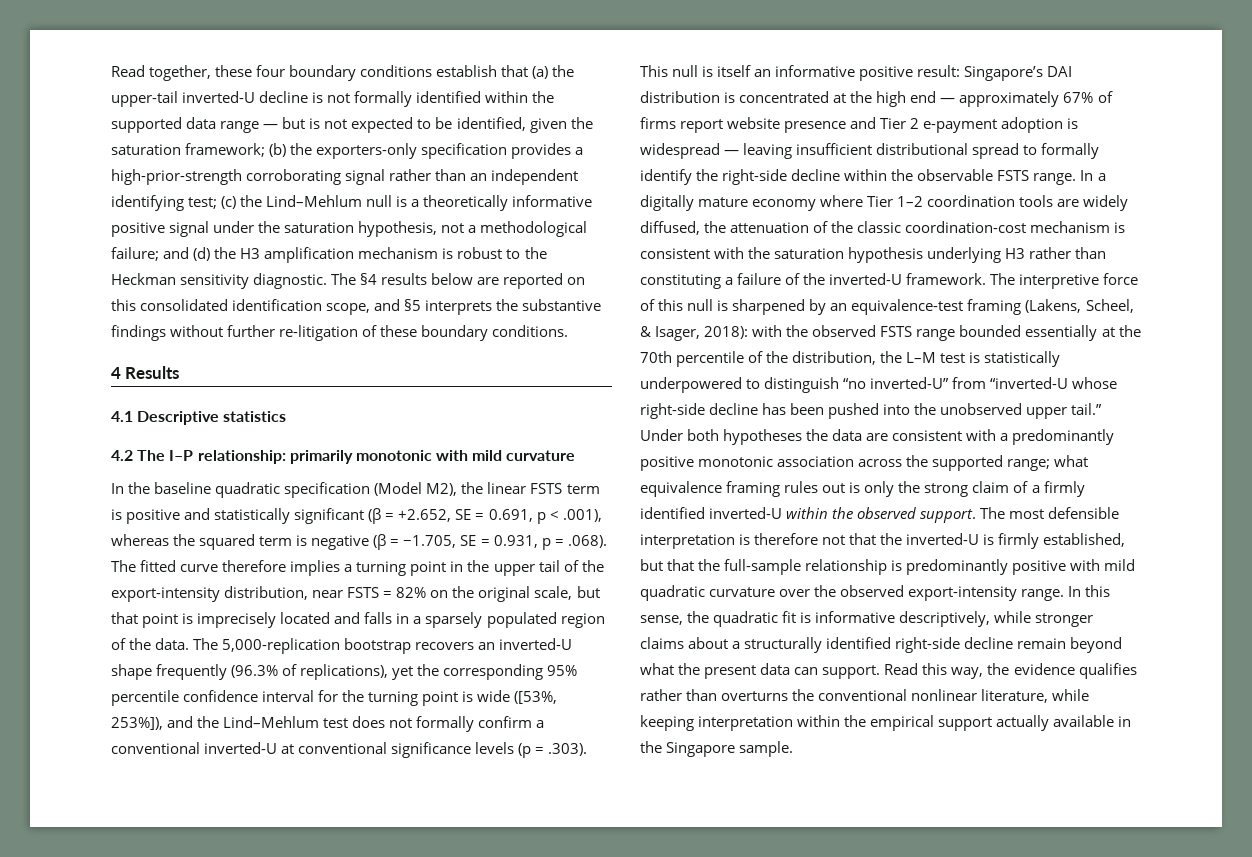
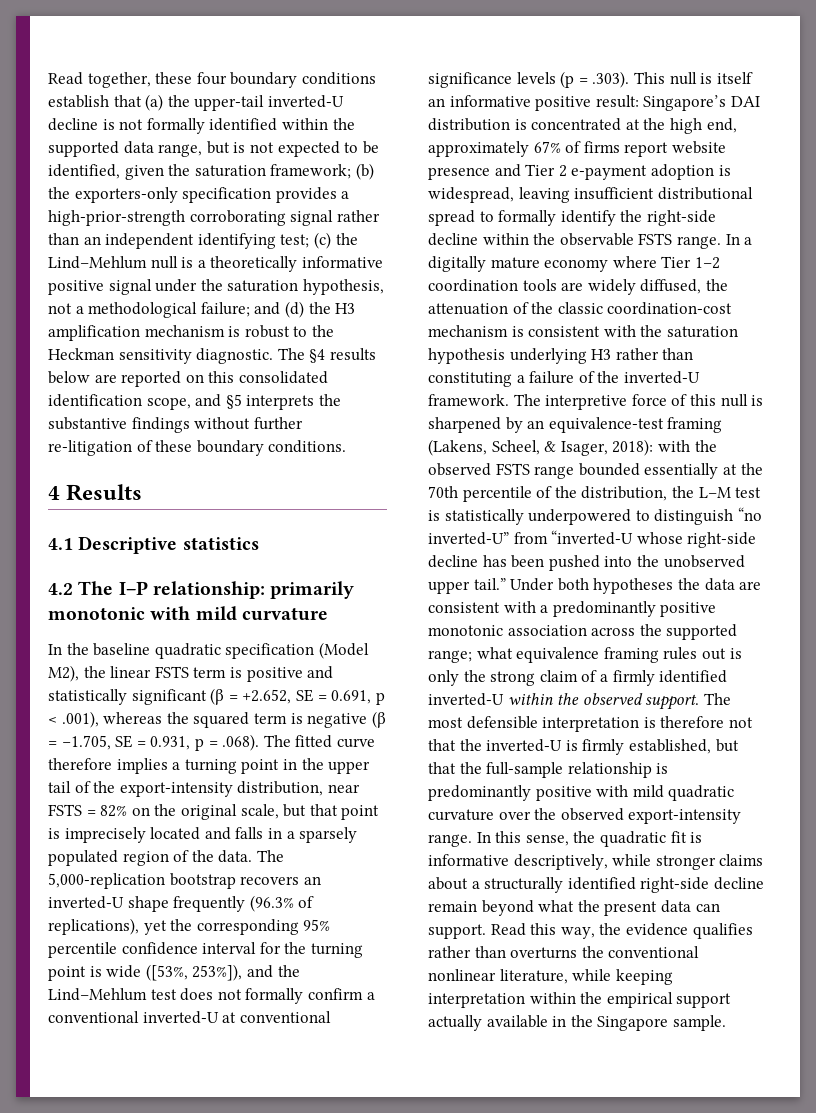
[220,121,279,133] range — -> [158,144,203,157] range,
[910,91,956,103] end — -> [706,118,737,133] end,
[640,143,740,159] widespread — -> [428,187,514,203] widespread,

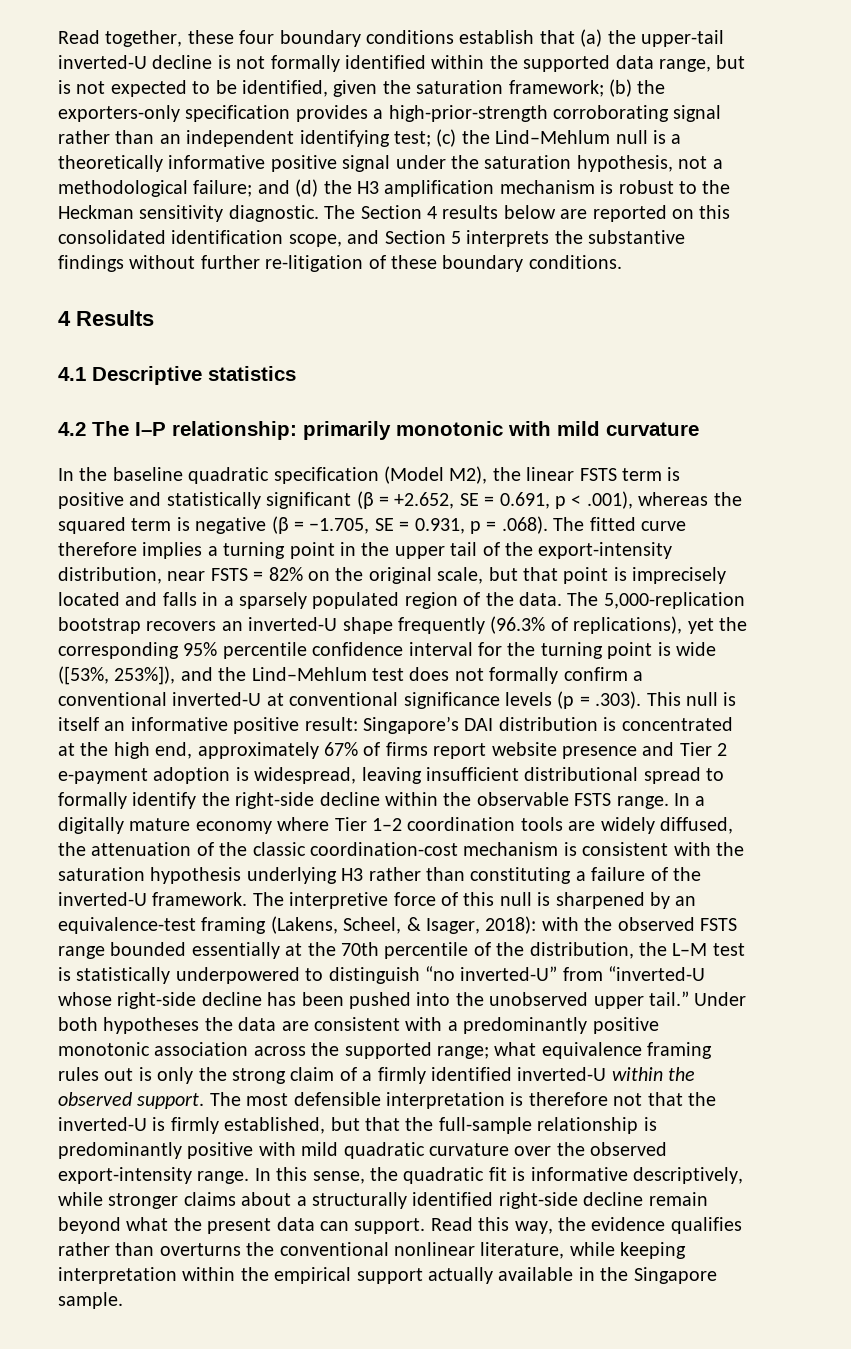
[309,349,326,363] §4 -> [360,205,437,219] Section 4
[225,394,242,409] §5 -> [384,230,461,244] Section 5

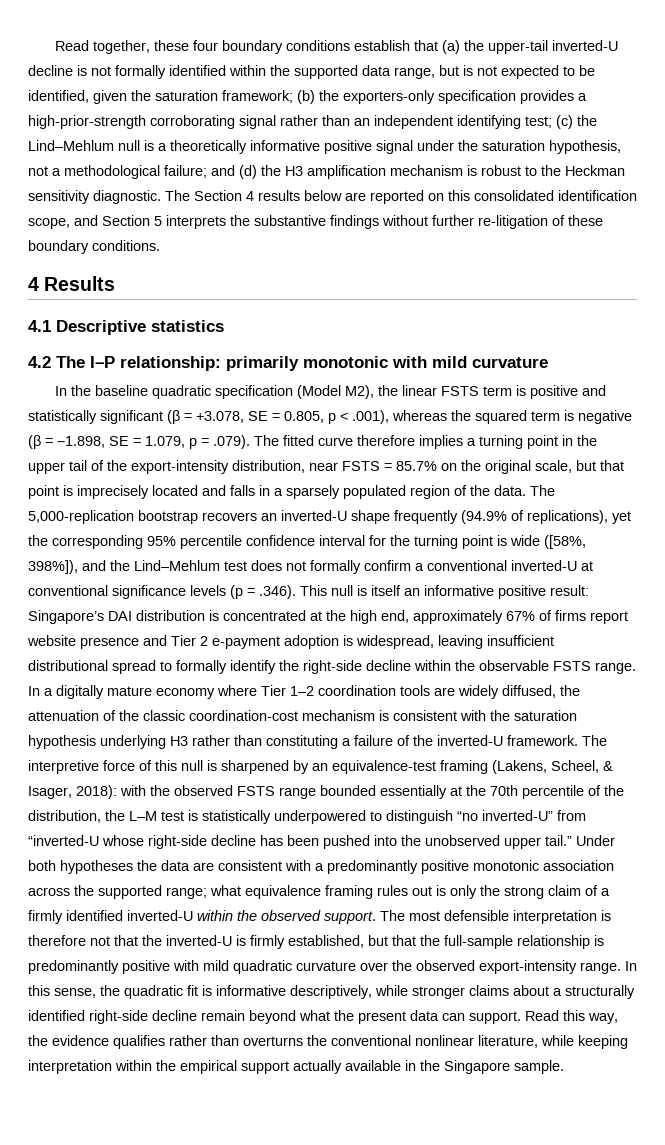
[394,492,550,509] +2.652, SE = 0.691, -> [196,411,324,423] +3.078, SE = 0.805,
[309,518,465,534] −1.705, SE = 0.931, -> [57,436,185,448] −1.898, SE = 1.079,
[501,516,548,534] .068). -> [213,435,250,449] .079).
[268,567,303,581] 82% -> [396,461,437,471] 85.7%
[490,616,546,634] (96.3% -> [461,510,507,524] (94.9%
[58,666,176,685] ([53%, 253%]), -> [544,535,586,549] [28,560,78,574] ([58%, 398%]),
[595,691,642,709] .303). -> [259,585,296,599] .346).

